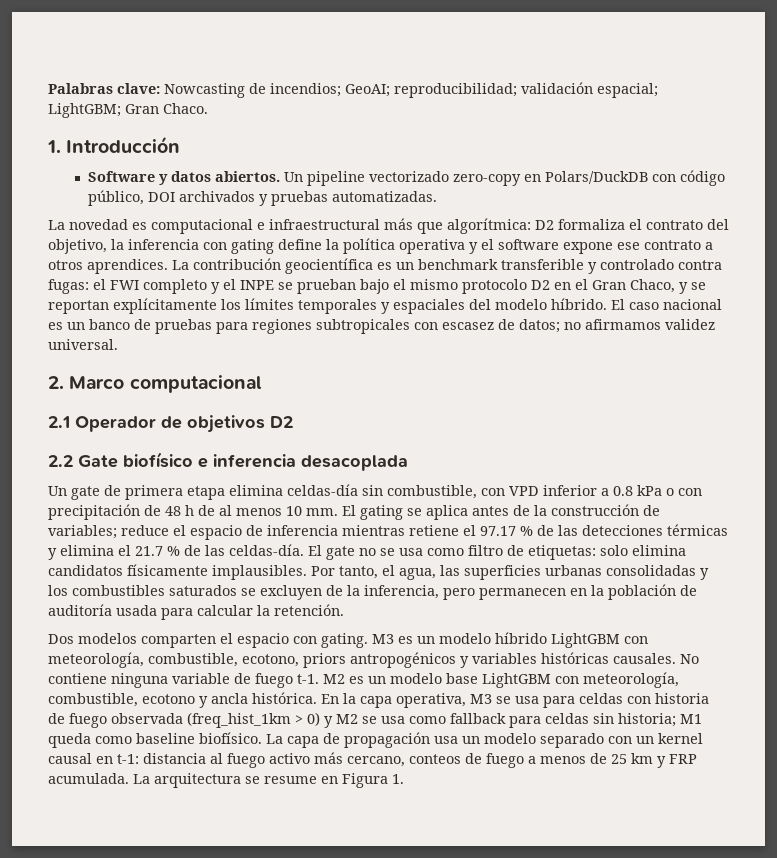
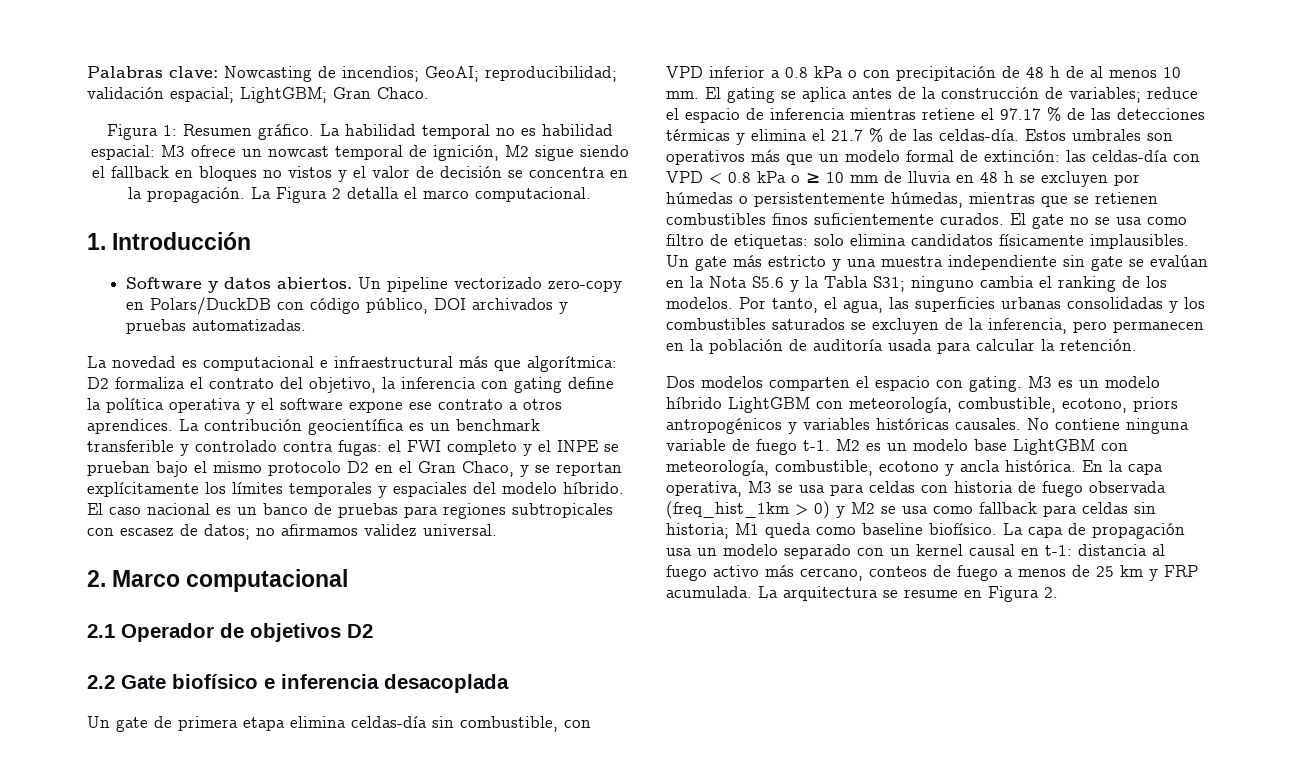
(208, 108) none -> [106,124,613,140] [90,145,629,161] [91,166,628,182] [128,187,591,203] // Figura 1: Resumen gráfico. La habilidad temporal no es habilidad espacial: M3 ofrece un nowcast temporal de ignición, M2 sigue siendo el fallback en bloques no vistos y el valor de decisión se concentra en la propagación. La Figura 2 detalla el marco computacional.
(304, 550) none -> [1025,129,1173,141] [666,150,1200,165] [666,171,1140,187] [666,192,1158,208] [666,213,1004,225] Estos umbrales son operativos más que un modelo formal de extinción: las celdas-día con VPD < 0.8 kPa o ≥ 10 mm de lluvia en 48 h se excluyen por húmedas o persistentemente húmedas, mientras que se retienen combustibles finos suficientemente curados.
(307, 572) none -> [666,255,1208,271] [666,276,1167,292] [666,297,733,309] Un gate más estricto y una muestra independiente sin gate se evalúan en la Nota S5.6 y la Tabla S31; ninguno cambia el ranking de los modelos.
[392,774,404,784] 1. -> [1044,587,1058,598] 2.

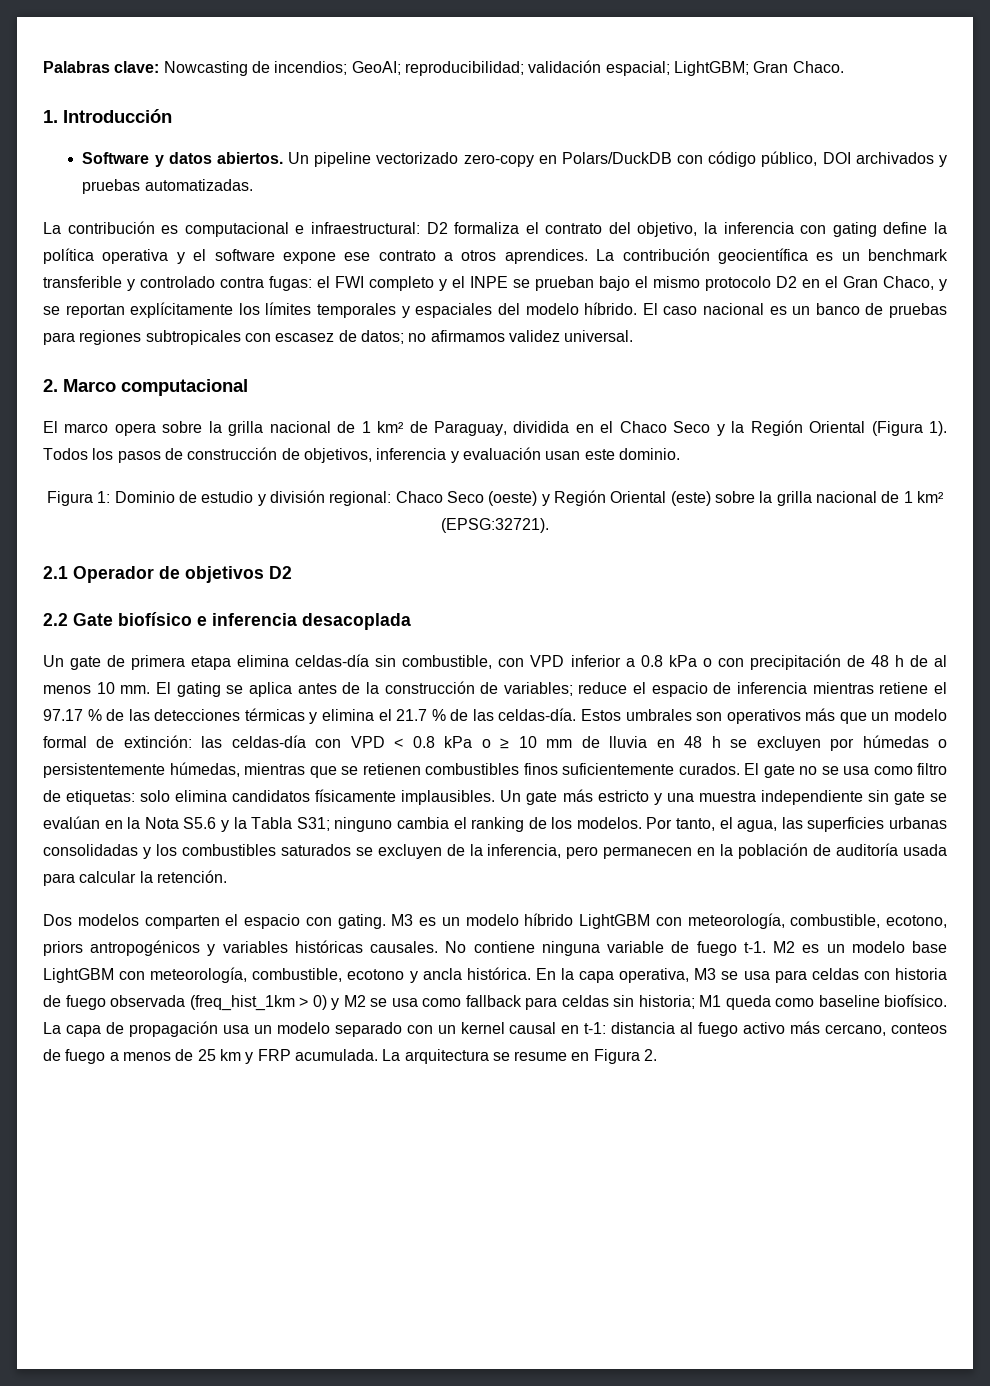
[106,124,613,140] [90,145,629,161] [91,166,628,182] [128,187,591,203] // Figura 1: Resumen gráfico. La habilidad temporal no es habilidad espacial: M3 ofrece un nowcast temporal de ignición, M2 sigue siendo el fallback en bloques no vistos y el valor de decisión se concentra en la propagación. La Figura 2 detalla el marco computacional. -> (844, 67) none
[112,356,176,368] novedad -> [67,221,155,234] contribución
[334,356,617,372] infraestructural más que algorítmica: -> [310,222,420,234] infraestructural:
(349, 580) none -> [43,420,948,436] [43,447,680,463] [47,490,944,506] [441,518,549,533] // El marco opera sobre la grilla nacional de 1 km² de Paraguay, dividida en el Chaco Seco y la Región Oriental (Figura 1). Todos los pasos de construcción de objetivos, inferencia y evaluación usan este dominio. // Figura 1: Dominio de estudio y división regional: Chaco Seco (oeste) y Región Oriental (este) sobre la grilla nacional de 1 km² (EPSG:32721).

